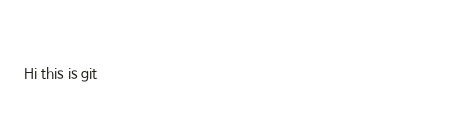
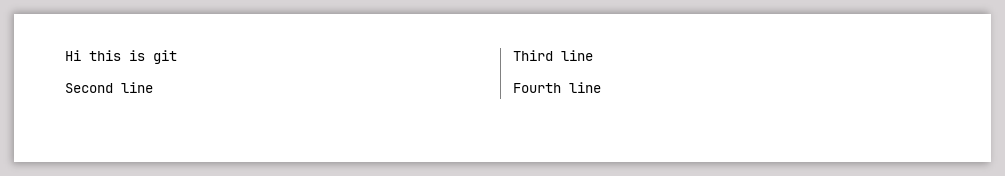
(98, 75) none -> [65,82,153,93] [513,50,593,61] [513,82,601,93] // Second line // Third line // Fourth line

